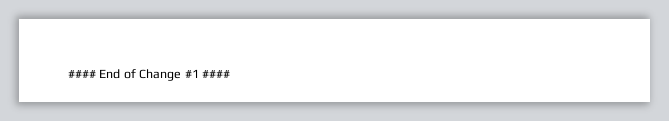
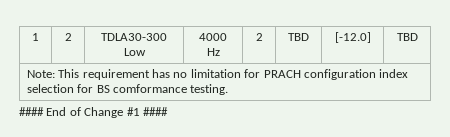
(68, 74) none -> [32,33,39,41] [64,33,72,41] [101,33,167,41] [123,48,146,56] [199,33,227,41] [206,48,220,56] [255,33,263,41] [288,33,309,41] [334,32,371,43] [396,33,418,41] [26,69,409,80] [26,84,229,95] 1 | 2 | TDLA30-300 Low | 4000 Hz | 2 | TBD | [-12.0] | TBD // Note: This requirement has no limitation for PRACH configuration index selection for BS comformance testing. //

